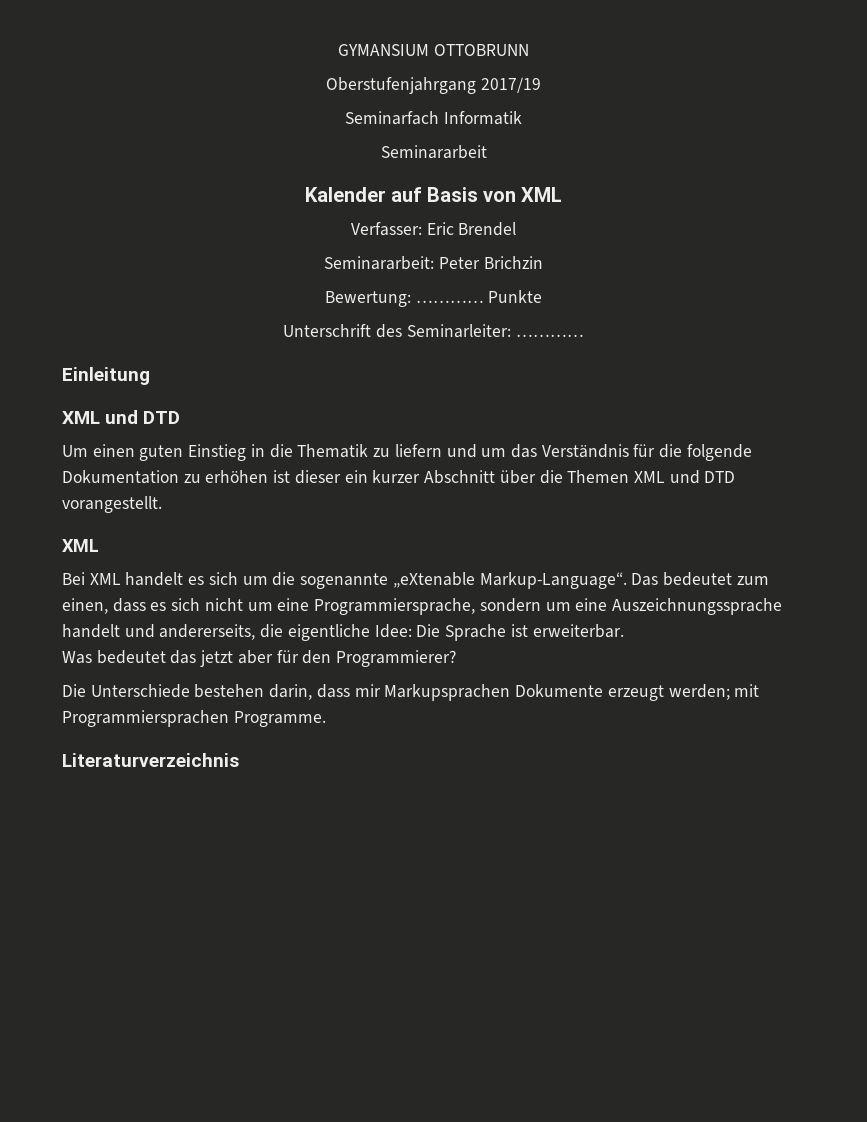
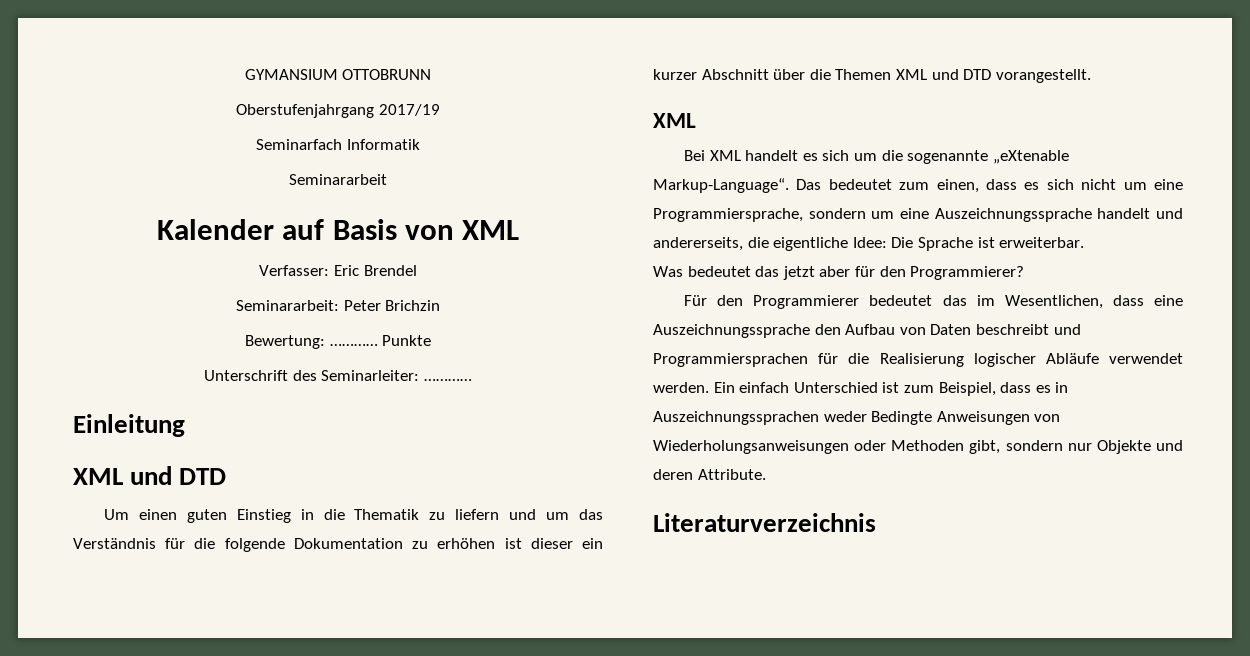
[62,684,760,701] [62,710,326,727] Die Unterschiede bestehen darin, dass mir Markupsprachen Dokumente erzeugt werden; mit Programmiersprachen Programme. -> [684,295,1183,309] [653,324,1081,338] [653,353,1183,367] [653,382,1069,396] [653,411,1061,425] [653,440,1183,454] [653,469,766,480] Für den Programmierer bedeutet das im Wesentlichen, dass eine Auszeichnungssprache den Aufbau von Daten beschreibt und Programmiersprachen für die Realisierung logischer Abläufe verwendet werden. Ein einfach Unterschied ist zum Beispiel, dass es in Auszeichnungssprachen weder Bedingte Anweisungen von Wiederholungsanweisungen oder Methoden gibt, sondern nur Objekte und deren Attribute.

